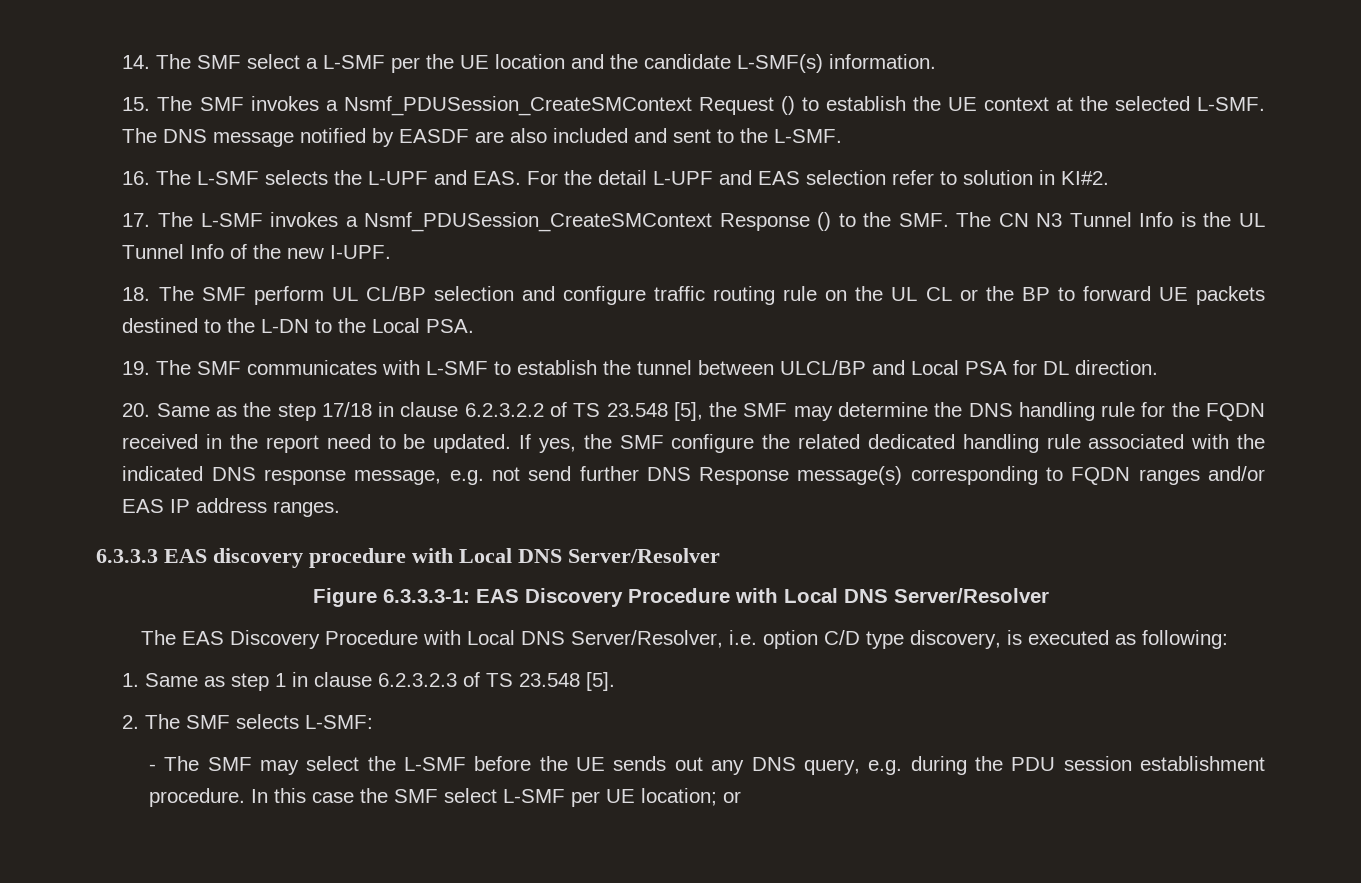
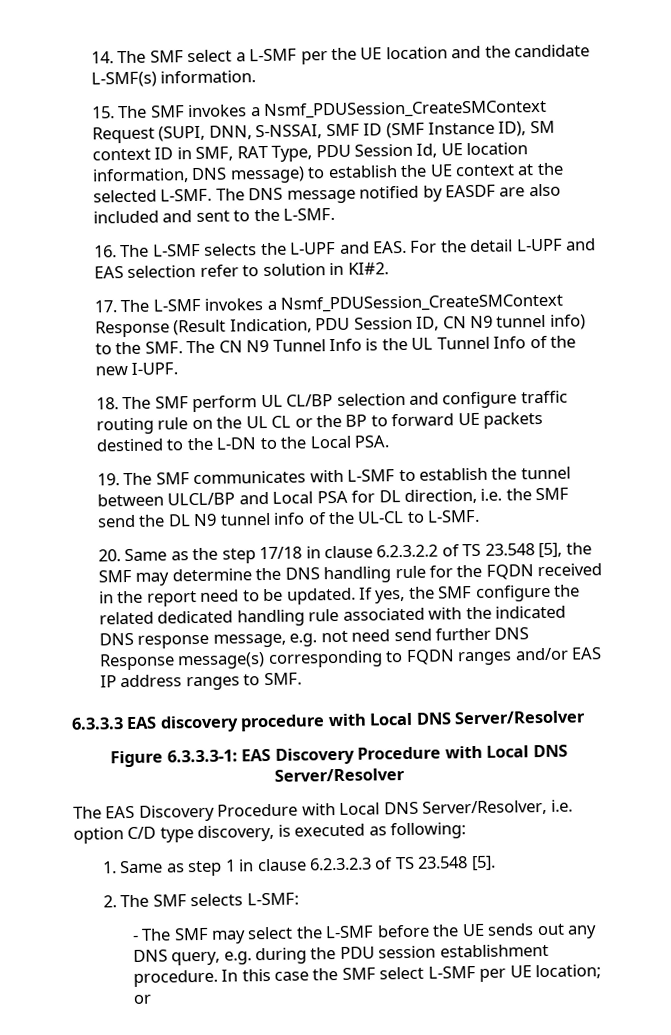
[780,96,795,115] () -> [158,120,555,142] [91,142,529,162] [91,166,305,184] (SUPI, DNN, S-NSSAI, SMF ID (SMF Instance ID), SM context ID in SMF, RAT Type, PDU Session Id, UE location information, DNS message)
[817,212,832,231] () -> [173,314,586,336] (Result Indication, PDU Session ID, CN N9 tunnel info)
[1036,213,1063,227] N3 -> [246,339,270,353] N9
[1075,360,1159,375] direction. -> [403,487,570,505] [96,509,481,528] direction, i.e. the SMF send the DL N9 tunnel info of the UL-CL to L-SMF.
(520, 474) none -> [351,629,391,642] need
[273,501,341,517] ranges. -> [185,672,302,691] ranges to SMF.

